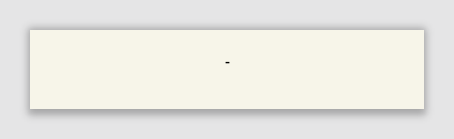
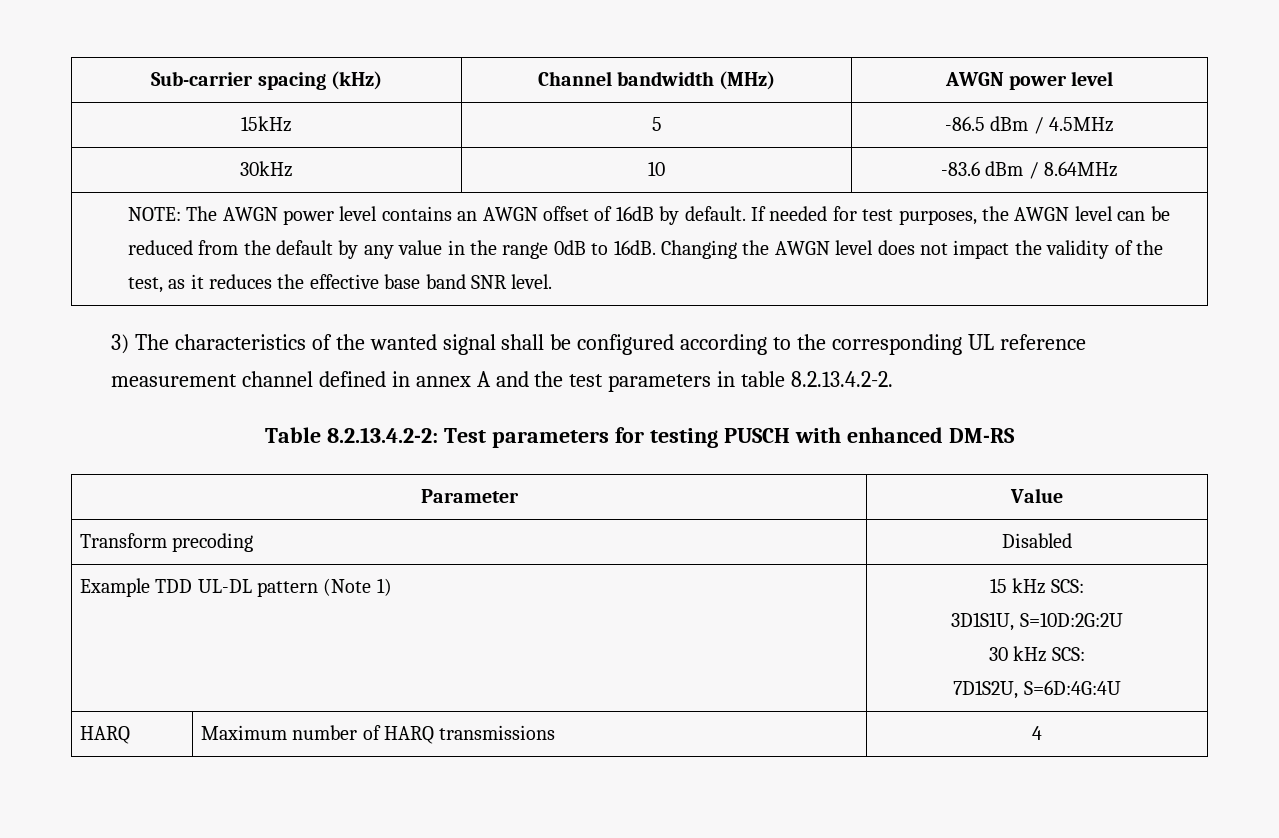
[224,61,230,66] - -> [151,71,382,90] [537,71,776,90] [944,71,1114,90] [241,116,292,132] [651,117,662,131] [944,116,1115,134] [240,161,293,177] [648,161,665,176] [940,161,1119,179] [127,206,1170,225] [127,240,1163,259] [127,274,553,293] [110,334,1086,355] [110,371,894,392] [265,427,1015,448] [420,489,519,503] [1010,488,1063,503] [79,533,254,552] [1002,533,1072,548] [79,578,392,597] [989,578,1085,594] [951,612,1123,631] [988,646,1086,662] [953,680,1121,699] [79,726,130,744] [200,725,556,744] [1032,726,1042,740] Sub-carrier spacing (kHz) | Channel bandwidth (MHz) | AWGN power level // 15kHz | 5 | -86.5 dBm / 4.5MHz // 30kHz | 10 | -83.6 dBm / 8.64MHz // NOTE: The AWGN power level contains an AWGN offset of 16dB by default. If needed for test purposes, the AWGN level can be reduced from the default by any value in the range 0dB to 16dB. Changing the AWGN level does not impact the validity of the test, as it reduces the effective base band SNR level. // 3) The characteristics of the wanted signal shall be configured according to the corresponding UL reference measurement channel defined in annex A and the test parameters in table 8.2.13.4.2-2. // Table 8.2.13.4.2-2: Test parameters for testing PUSCH with enhanced DM-RS // Parameter | Value // Transform precoding | Disabled // Example TDD UL-DL pattern (Note 1) | 15 kHz SCS: // 3D1S1U, S=10D:2G:2U // 30 kHz SCS: // 7D1S2U, S=6D:4G:4U // HARQ | Maximum number of HARQ transmissions | 4

